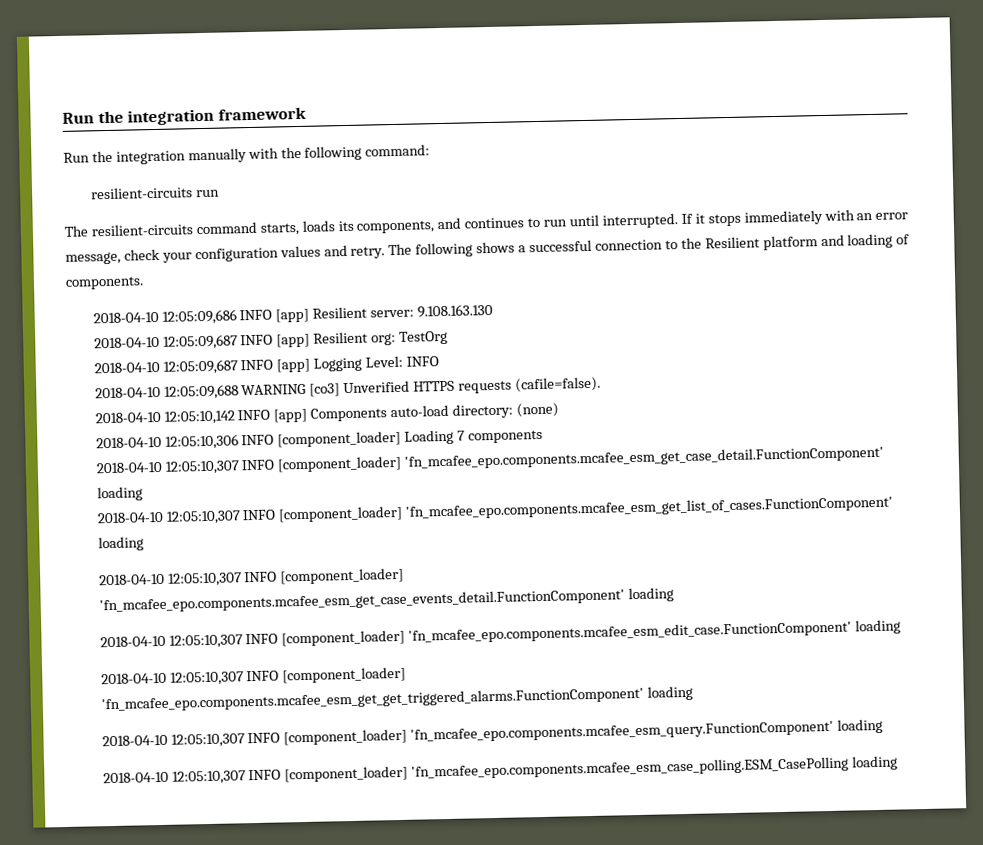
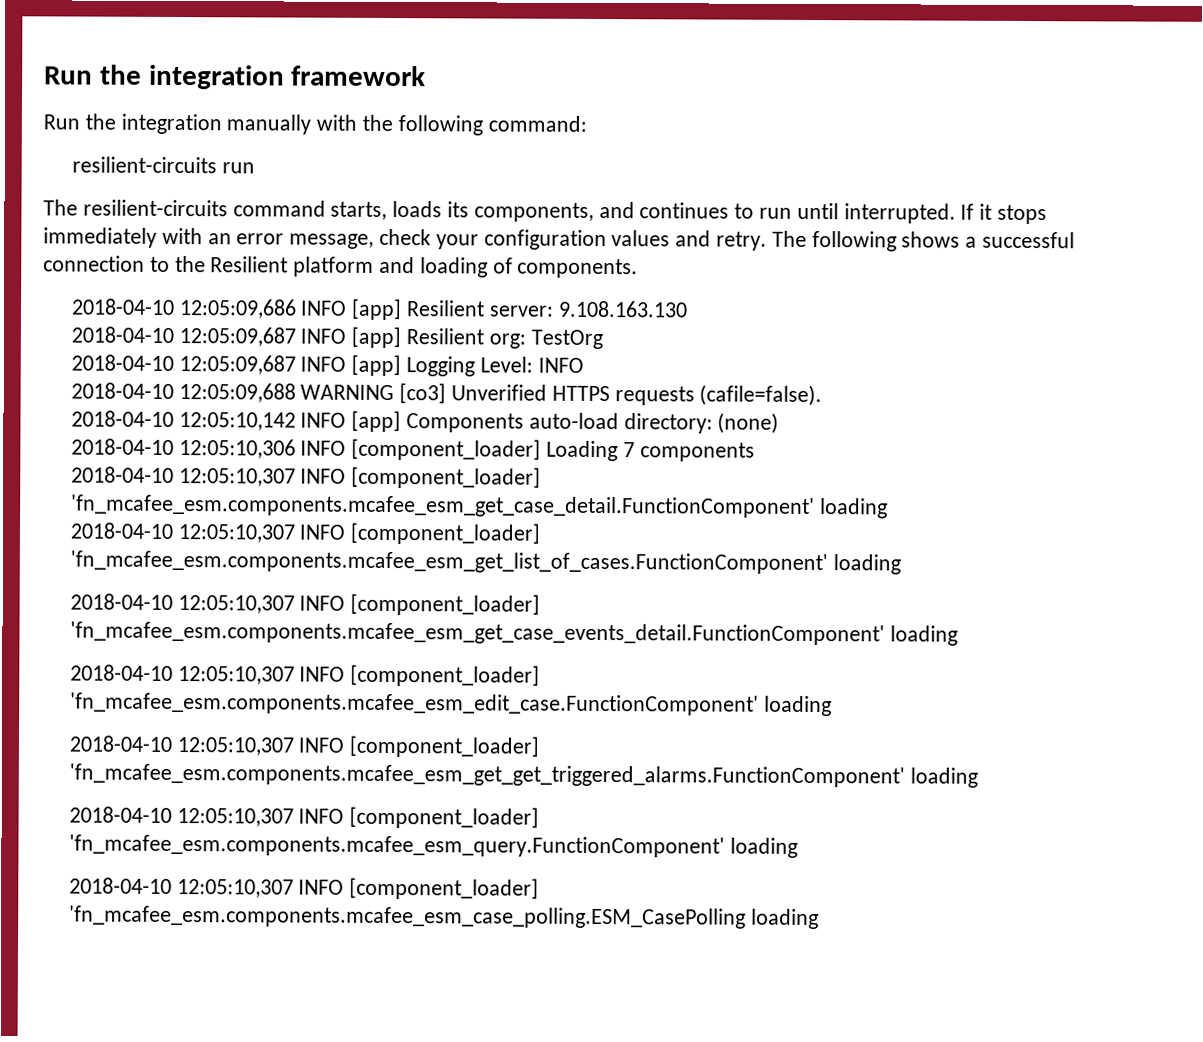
[404,445,885,470] [96,486,143,502] [96,495,894,525] [97,536,144,552] [98,567,405,587] [98,587,674,614] [99,619,902,649] [100,666,407,686] [100,685,693,713] [101,718,884,748] [102,756,850,785] 'fn_mcafee_epo.components.mcafee_esm_get_case_detail.FunctionComponent' loading // 2018-04-10 12:05:10,307 INFO [component_loader] 'fn_mcafee_epo.components.mcafee_esm_get_list_of_cases.FunctionComponent' loading // 2018-04-10 12:05:10,307 INFO [component_loader] 'fn_mcafee_epo.components.mcafee_esm_get_case_events_detail.FunctionComponent' loading // 2018-04-10 12:05:10,307 INFO [component_loader] 'fn_mcafee_epo.components.mcafee_esm_edit_case.FunctionComponent' loading // 2018-04-10 12:05:10,307 INFO [component_loader] 'fn_mcafee_epo.components.mcafee_esm_get_get_triggered_alarms.FunctionComponent' loading // 2018-04-10 12:05:10,307 INFO [component_loader] 'fn_mcafee_epo.components.mcafee_esm_query.FunctionComponent' loading // 2018-04-10 12:05:10,307 INFO [component_loader] 'fn_mcafee_epo.components.mcafee_esm_case_polling.ESM_CasePolling -> [70,494,888,519] [69,522,541,545] [69,550,901,575] [69,593,541,616] [69,621,958,646] [69,664,541,687] [69,692,832,717] [68,735,540,758] [68,763,978,788] [68,806,540,829] [68,834,798,858] [68,877,540,900] [68,905,746,929] 'fn_mcafee_esm.components.mcafee_esm_get_case_detail.FunctionComponent' loading // 2018-04-10 12:05:10,307 INFO [component_loader] 'fn_mcafee_esm.components.mcafee_esm_get_list_of_cases.FunctionComponent' loading // 2018-04-10 12:05:10,307 INFO [component_loader] 'fn_mcafee_esm.components.mcafee_esm_get_case_events_detail.FunctionComponent' loading // 2018-04-10 12:05:10,307 INFO [component_loader] 'fn_mcafee_esm.components.mcafee_esm_edit_case.FunctionComponent' loading // 2018-04-10 12:05:10,307 INFO [component_loader] 'fn_mcafee_esm.components.mcafee_esm_get_get_triggered_alarms.FunctionComponent' loading // 2018-04-10 12:05:10,307 INFO [component_loader] 'fn_mcafee_esm.components.mcafee_esm_query.FunctionComponent' loading // 2018-04-10 12:05:10,307 INFO [component_loader] 'fn_mcafee_esm.components.mcafee_esm_case_polling.ESM_CasePolling

